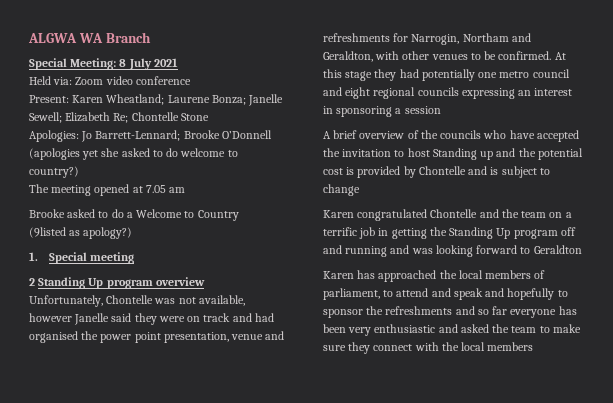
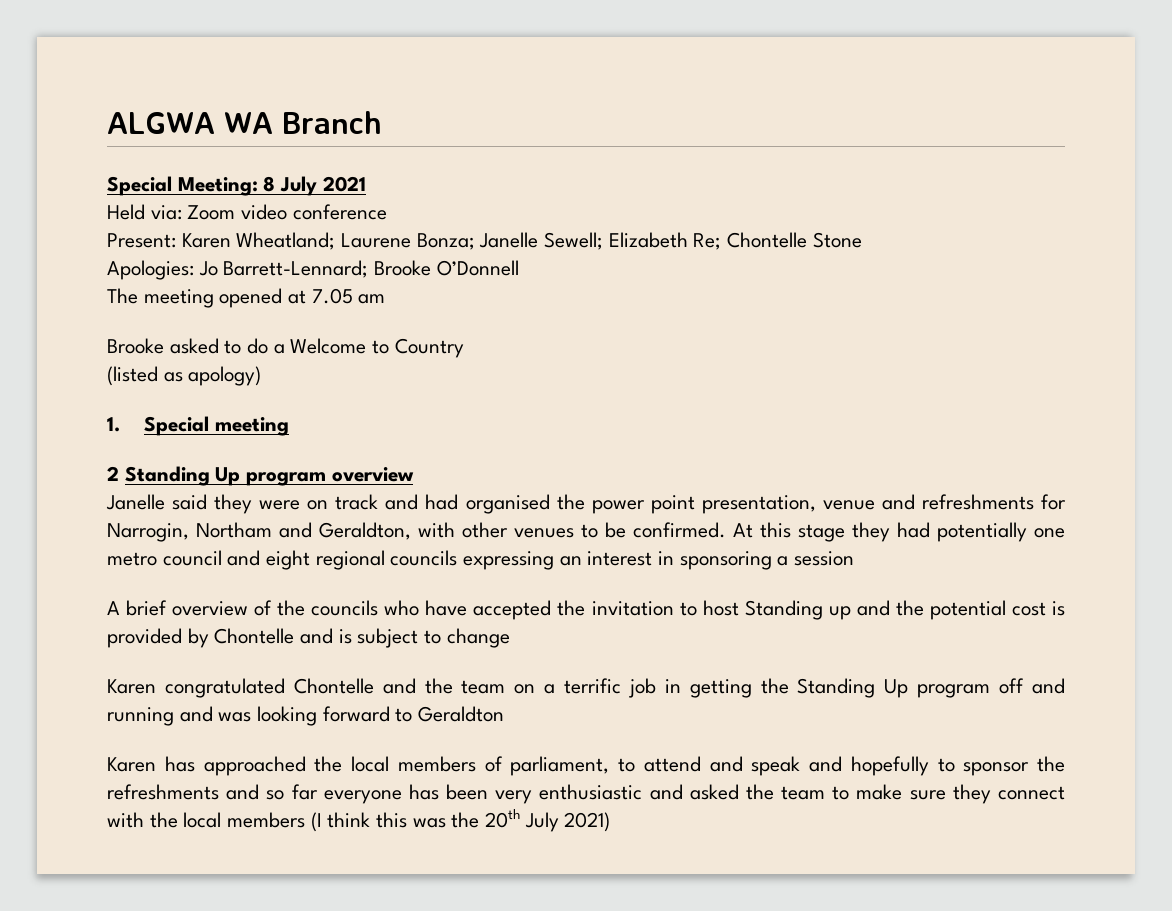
[29,148,238,160] [29,166,79,178] (apologies yet she asked to do welcome to country?) -> (519, 268) none
[29,227,133,239] (9listed as apology?) -> [107,366,262,386] (listed as apology)
[29,295,245,307] [29,313,72,322] Unfortunately, Chontelle was not available, however -> (414, 474) none
(534, 346) none -> [310,809,611,832] (I think this was the 20th July 2021)

